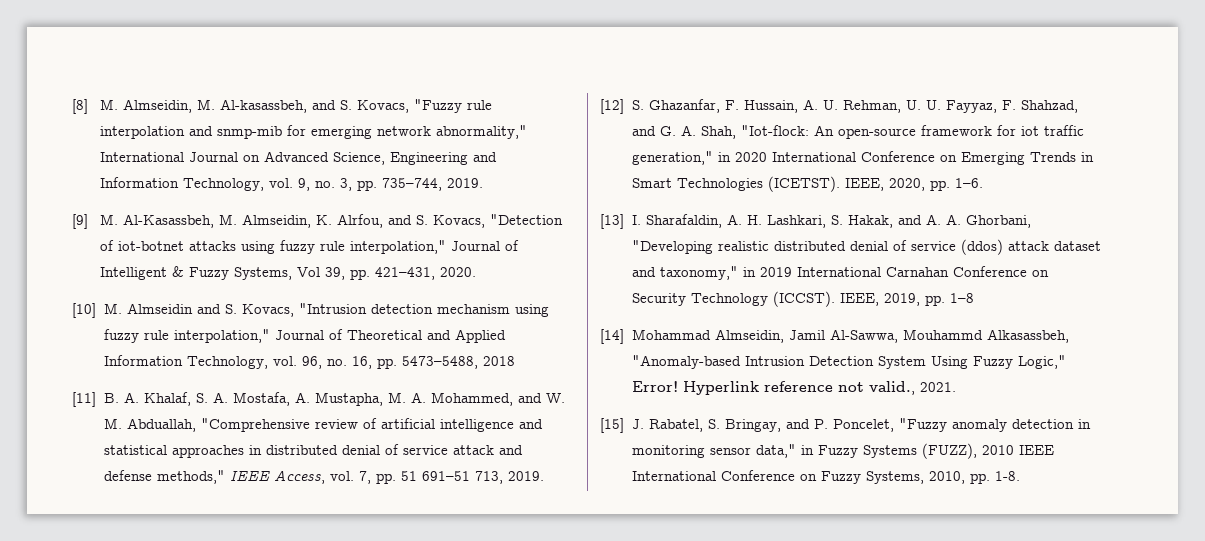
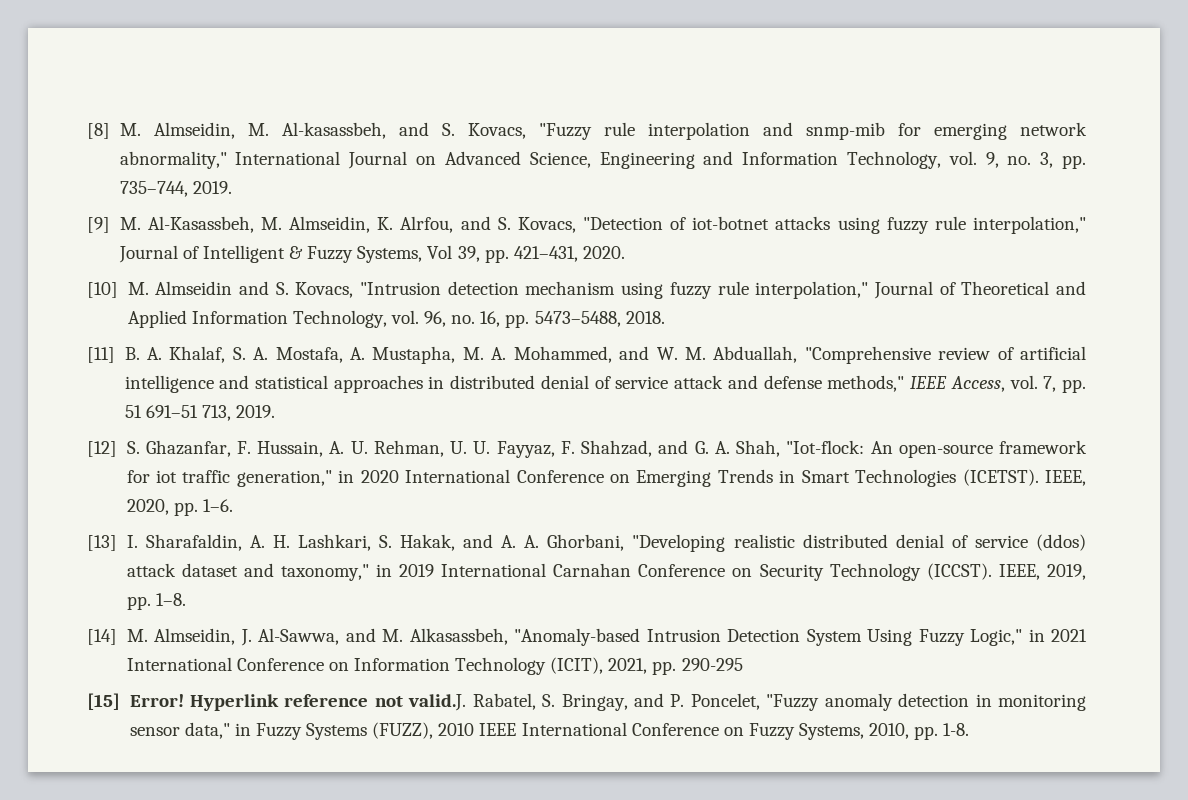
[482,356,515,366] 2018 -> [625,311,665,324] 2018.
[949,293,974,303] 1–8 -> [155,593,186,606] 1–8.
[631,329,983,343] Mohammad Almseidin, Jamil Al-Sawwa, Mouhammd -> [126,628,403,646] M. Almseidin, J. Al-Sawwa, and M.
[631,381,956,395] [600,418,644,433] Error! Hyperlink reference not valid., 2021. // [15] J. -> [1028,629,1087,642] [126,657,743,675] [87,693,467,711] in 2021 International Conference on Information Technology (ICIT), 2021, pp. 290-295 // [15] Error! Hyperlink reference not valid.J.

